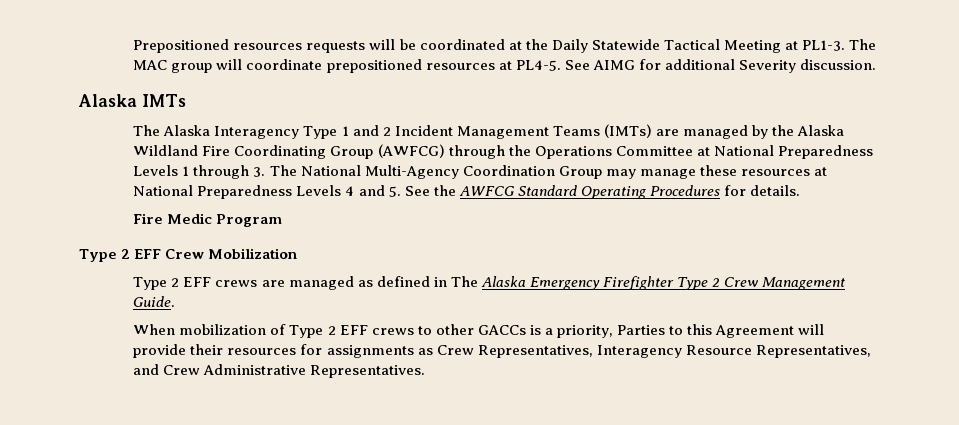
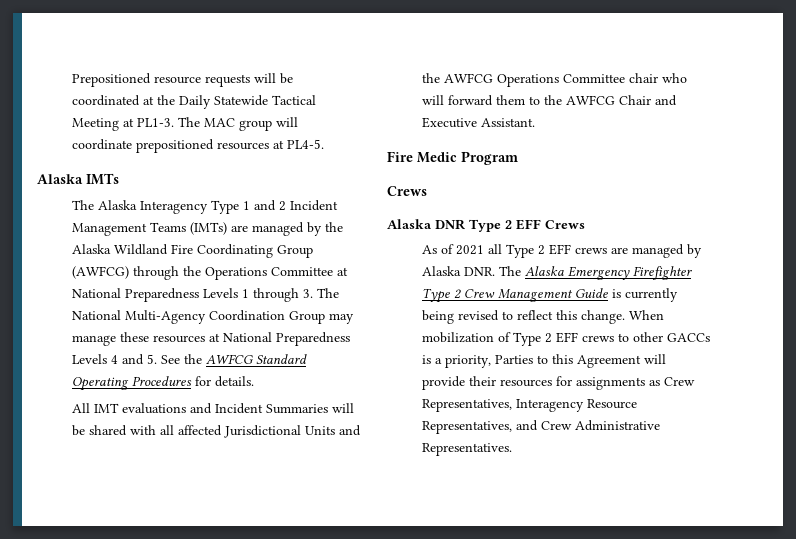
[233,43,303,50] resources -> [153,76,201,84] resource
[564,59,876,73] See AIMG for additional Severity discussion. -> (324, 144) none
[133,213,283,227] [79,248,298,262] Fire Medic Program // Type 2 EFF Crew Mobilization // -> [71,403,354,414] [71,425,361,438] [421,73,687,87] [421,95,677,106] [421,117,535,128] [387,151,518,165] [387,186,427,196] [387,219,585,232] [421,244,502,255] All IMT evaluations and Incident Summaries will be shared with all affected Jurisdictional Units and the AWFCG Operations Committee chair who will forward them to the AWFCG Chair and Executive Assistant. // Fire Medic Program // Crews // Alaska DNR Type 2 EFF Crews // As of 2021 all
[357,276,447,287] as defined in -> [686,244,702,258] [421,266,495,276] by Alaska DNR.
[133,296,176,307] Guide. // -> [574,288,678,302] [421,310,625,324] Guide is currently being revised to reflect this change.

